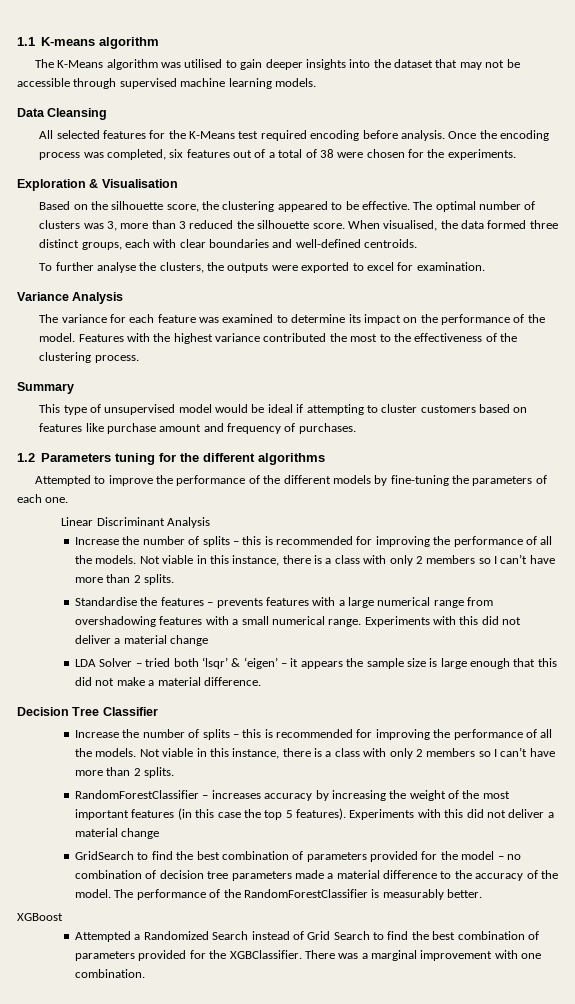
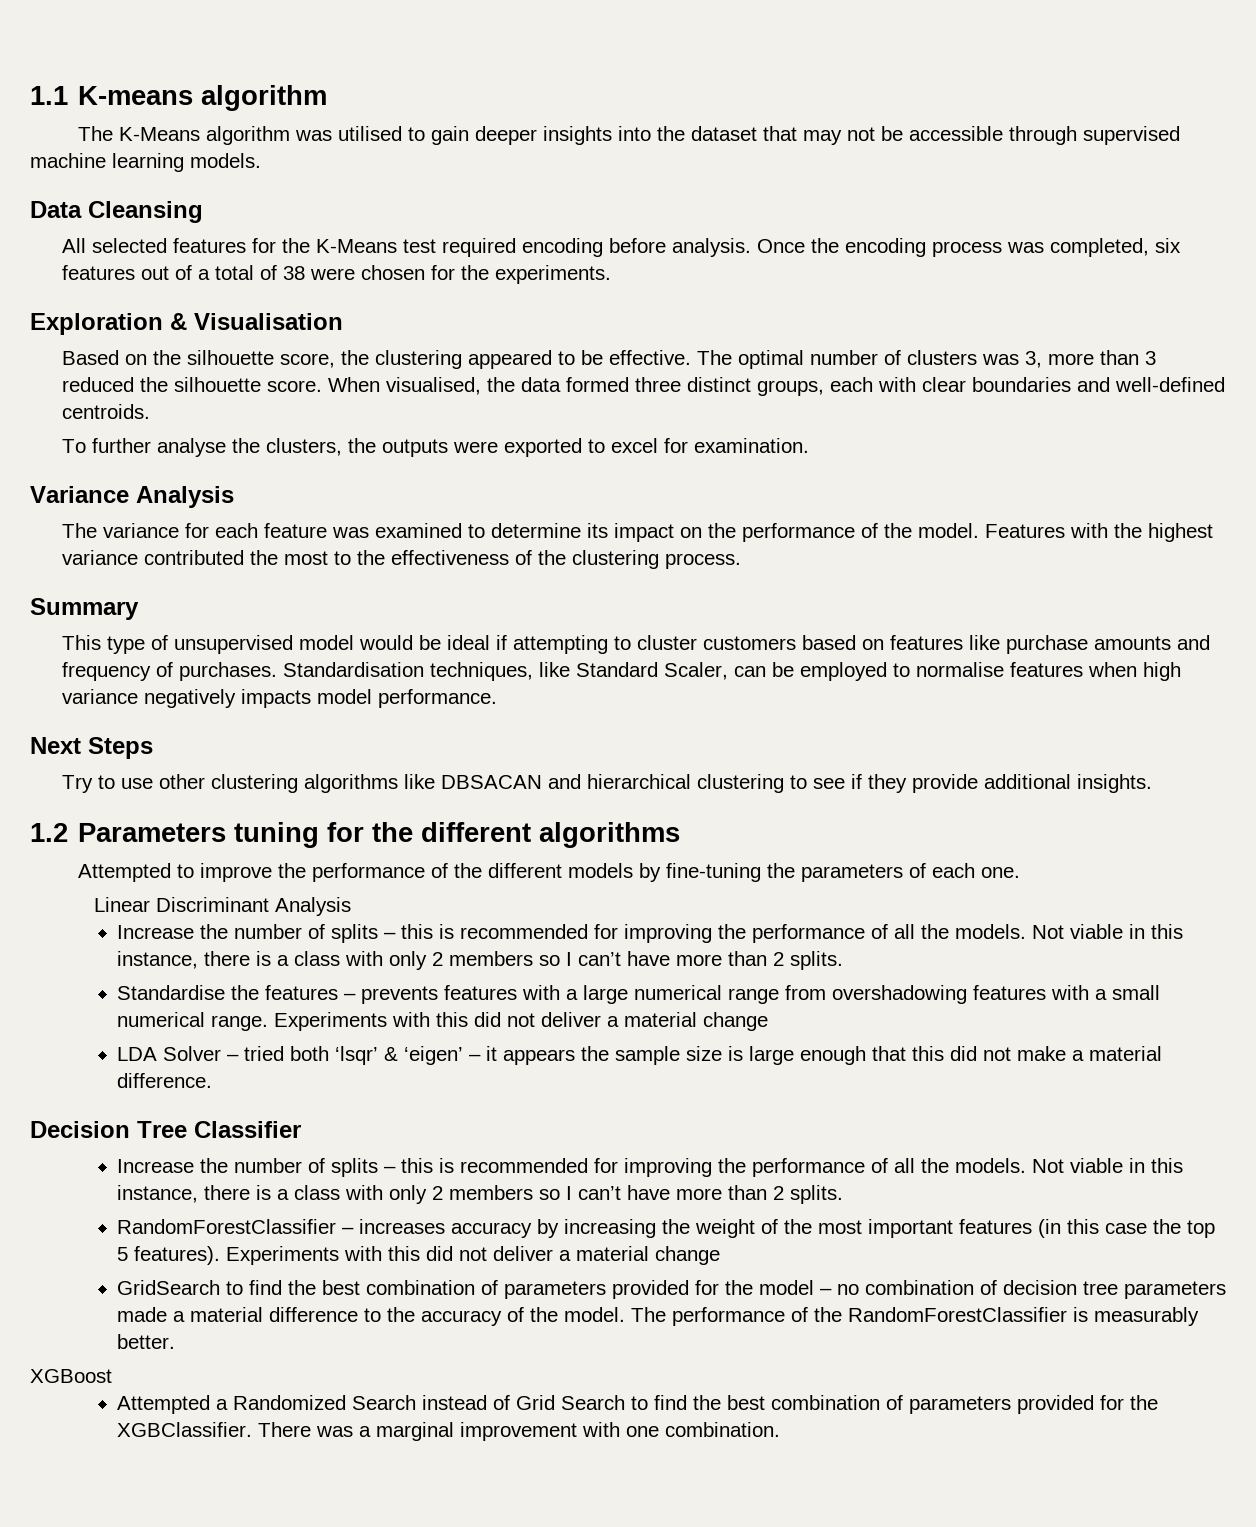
[159,424,202,432] amount -> [1094,636,1172,650] amounts
(356, 428) none -> [283,662,1182,681] [62,689,498,708] [30,737,153,759] [62,774,1153,793] Standardisation techniques, like Standard Scaler, can be employed to normalise features when high variance negatively impacts model performance. // Next Steps // Try to use other clustering algorithms like DBSACAN and hierarchical clustering to see if they provide additional insights.

